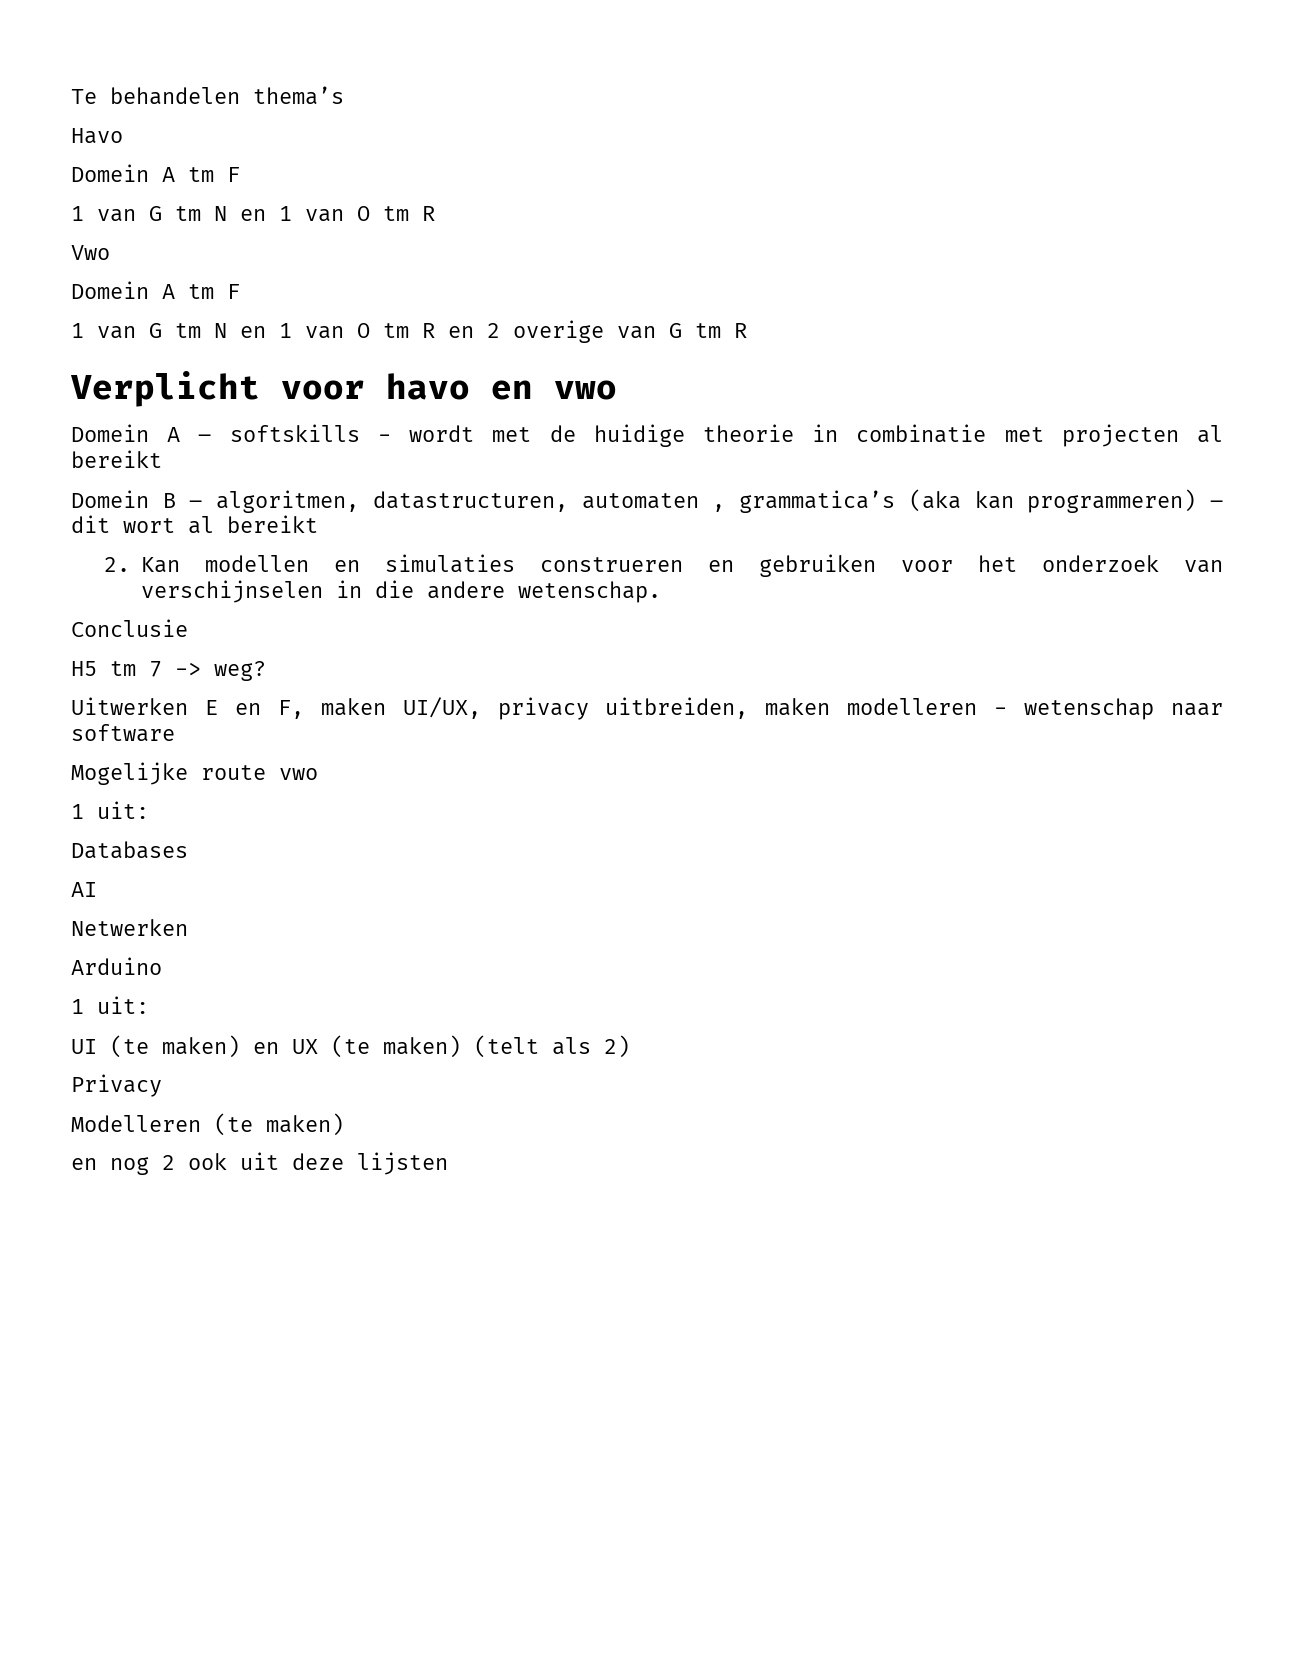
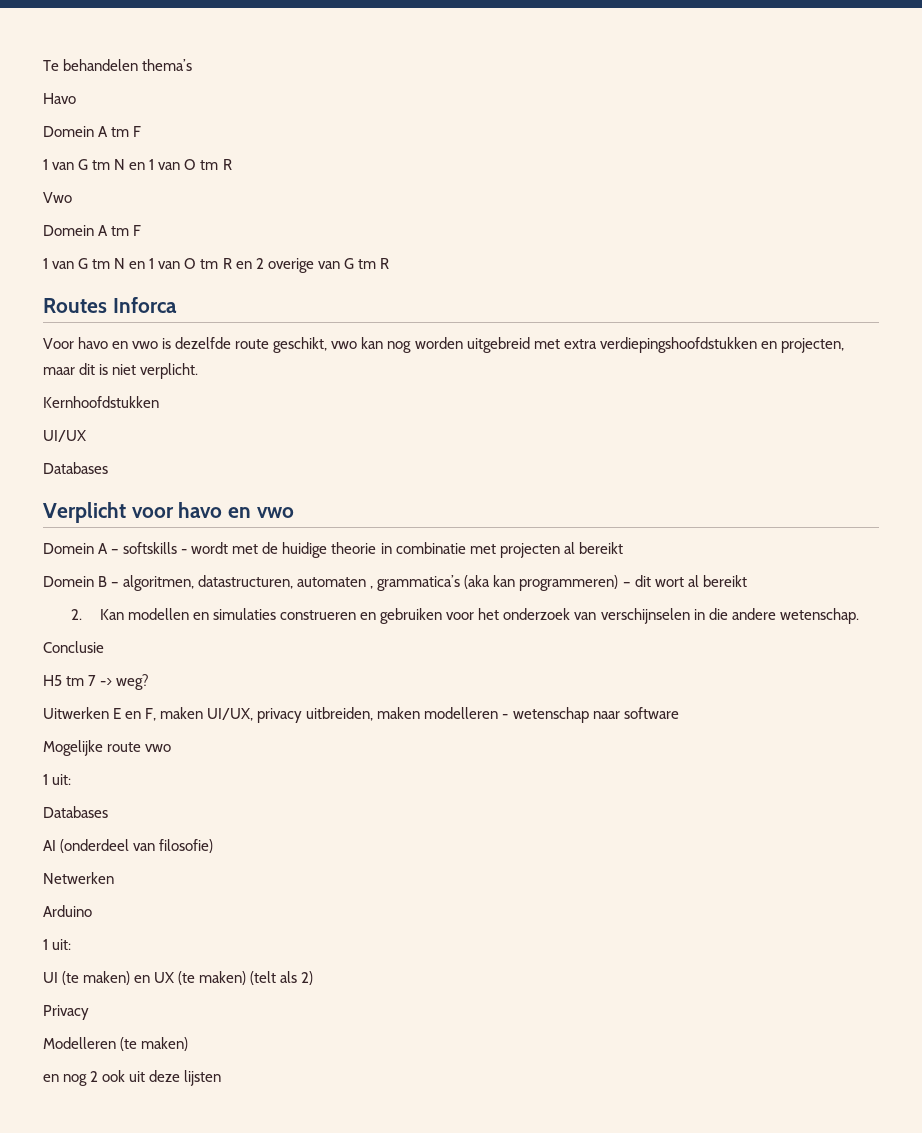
(747, 330) none -> [43,297,177,313] [43,337,844,353] [43,363,199,379] [43,396,159,408] [43,430,86,442] [43,462,108,474] // Routes Inforca // Voor havo en vwo is dezelfde route geschikt, vwo kan nog worden uitgebreid met extra verdiepingshoofdstukken en projecten, maar dit is niet verplicht. // Kernhoofdstukken // UI/UX // Databases
(97, 889) none -> [60,839,214,853] (onderdeel van filosofie)

